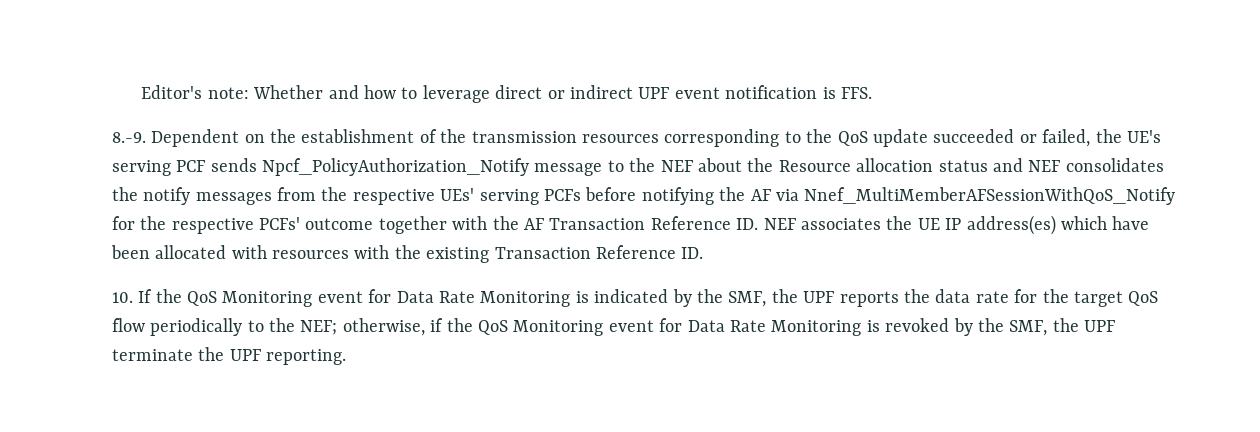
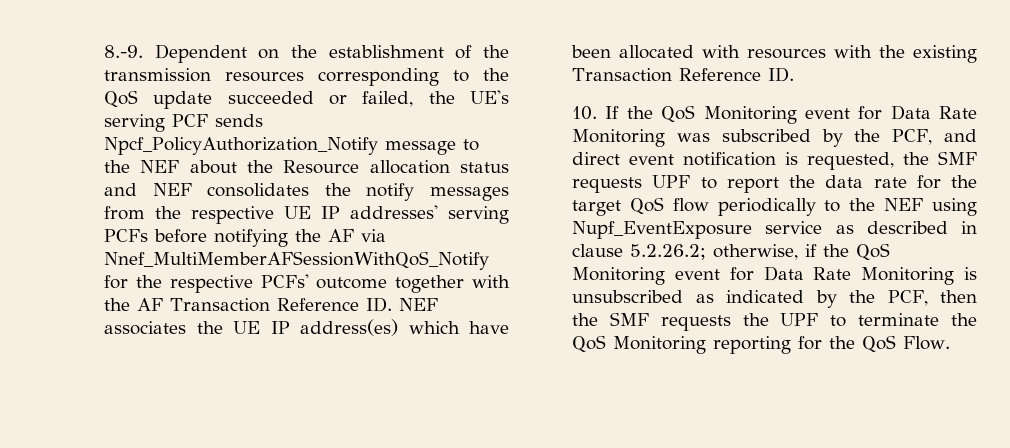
[141,85,873,103] Editor's note: Whether and how to leverage direct or indirect UPF event notification is FFS. // -> (104, 51) none
[440,188,475,201] UEs' -> [284,205,439,219] UE IP addresses'
[575,289,899,307] is indicated by the SMF, the UPF reports -> [676,129,977,147] [572,151,977,170] [572,175,779,193] was subscribed by the PCF, and direct event notification is requested, the SMF requests UPF to report
[300,320,338,335] NEF; -> [884,198,977,216] [572,221,977,239] [572,244,707,260] NEF using Nupf_EventExposure service as described in clause 5.2.26.2;
[885,318,1116,336] revoked by the SMF, the UPF -> [572,290,977,308] [572,312,847,331] unsubscribed as indicated by the PCF, then the SMF requests the UPF to
[229,349,346,365] UPF reporting. -> [572,335,951,354] QoS Monitoring reporting for the QoS Flow.

